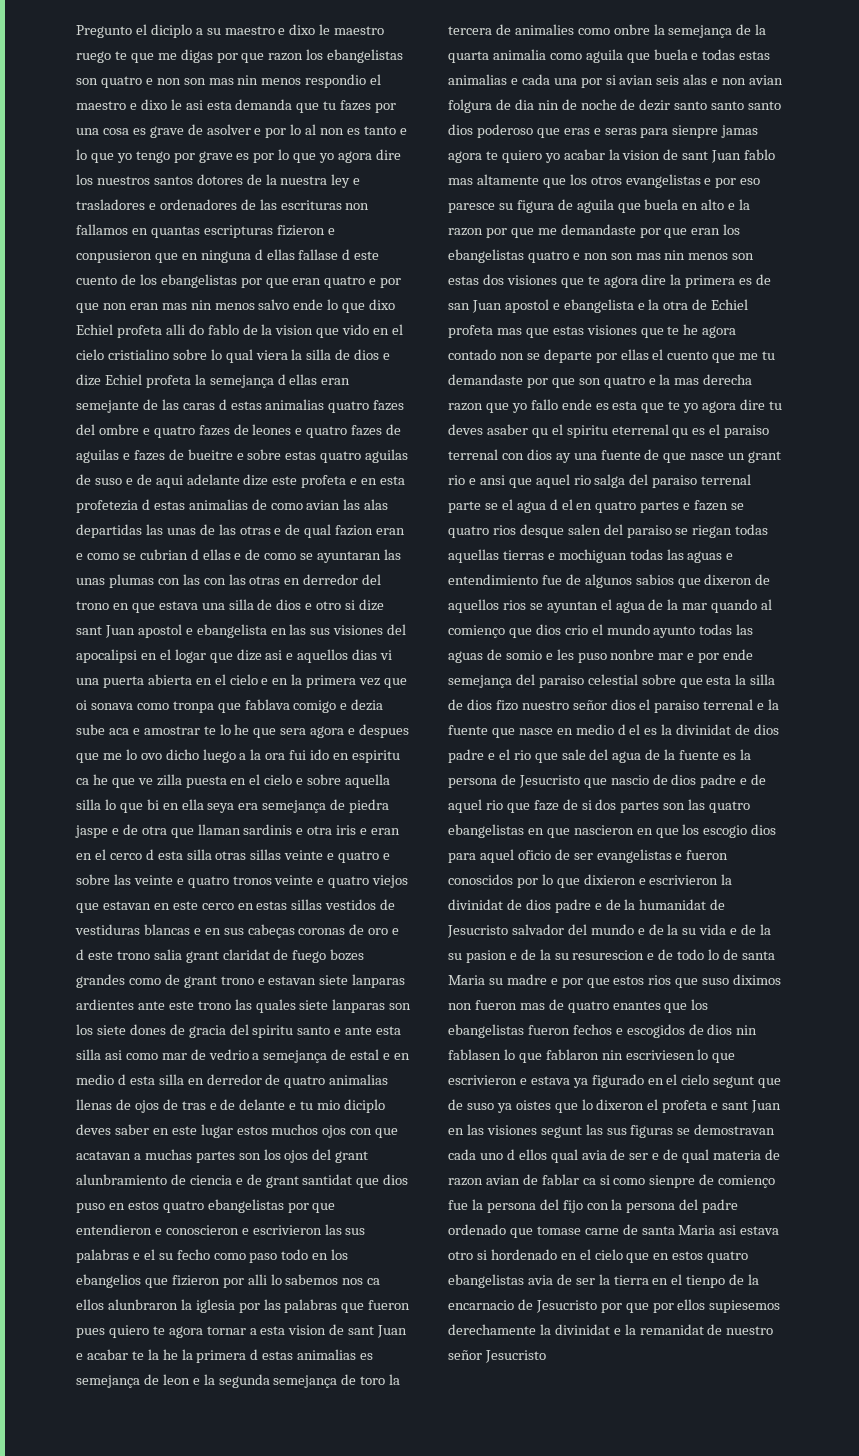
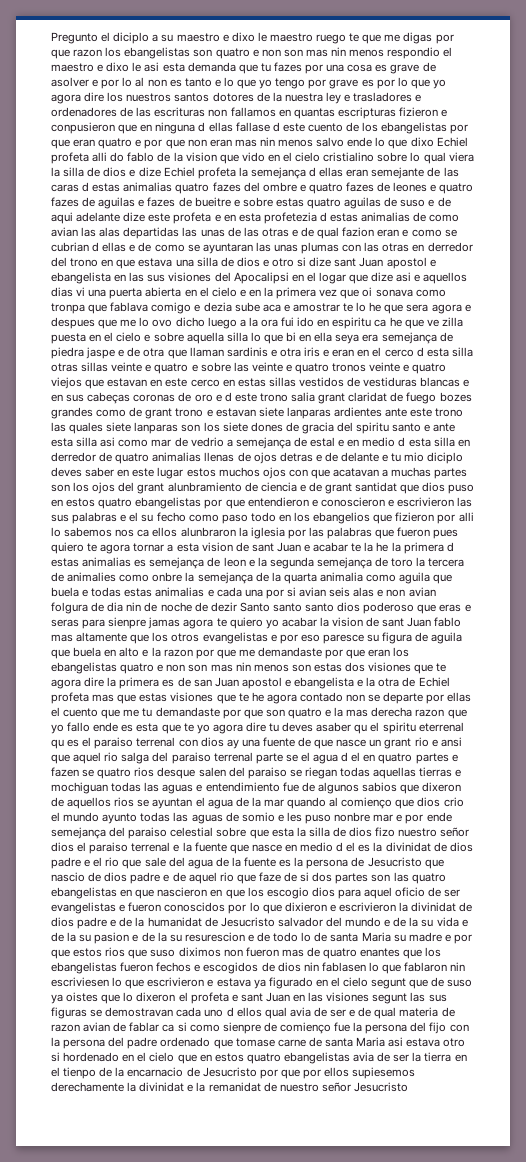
[203,574,246,585] con las -> (380, 247) none
[76,649,137,663] apocalipsi -> [233,272,289,284] Apocalipsi
[162,1099,206,1110] de tras -> [279,452,313,462] detras
[674,101,708,110] santo -> [239,602,270,612] Santo

